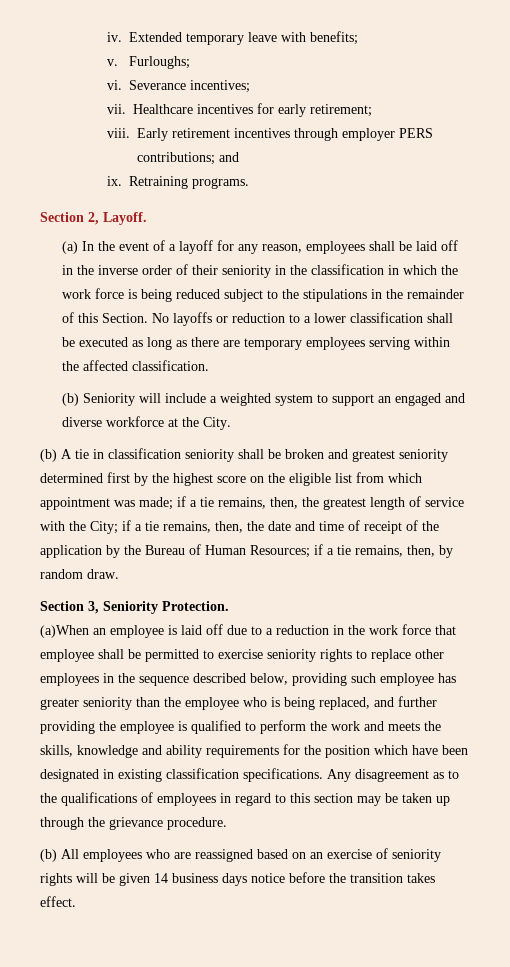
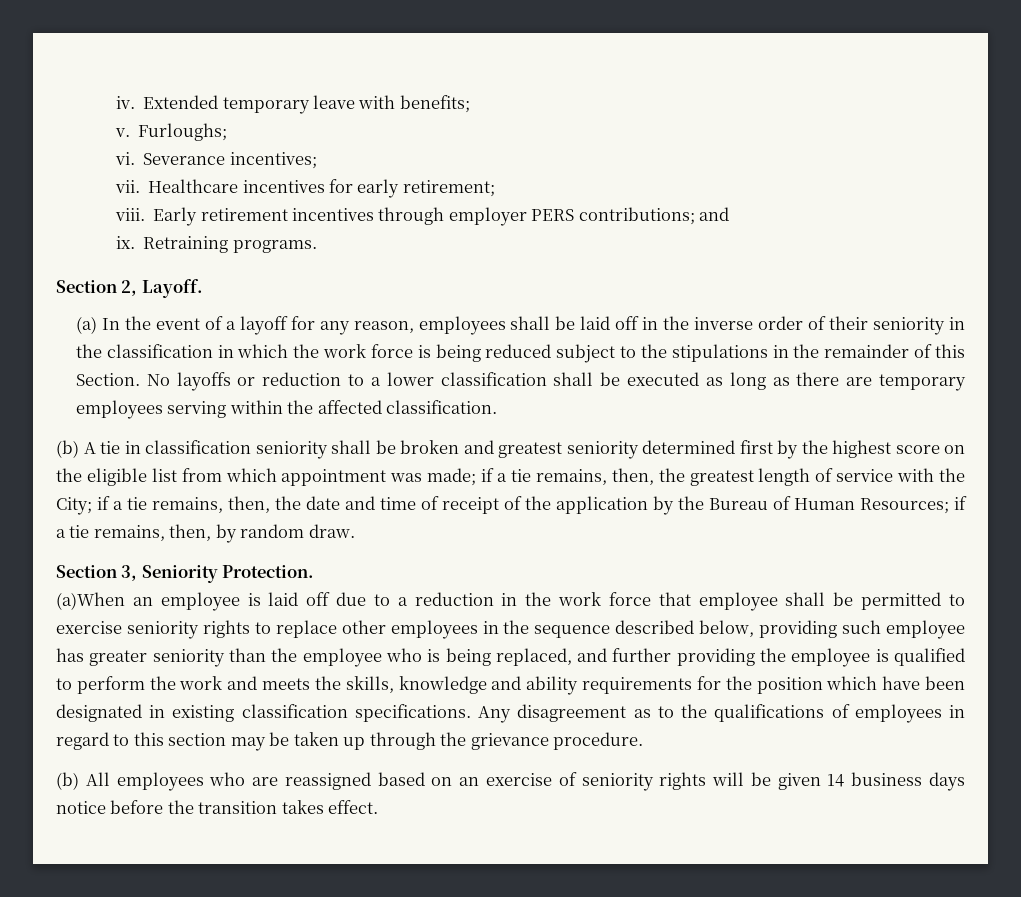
[62,393,466,406] [62,416,232,430] // (b) Seniority will include a weighted system to support an engaged and diverse workforce at the City. -> (498, 407) none

